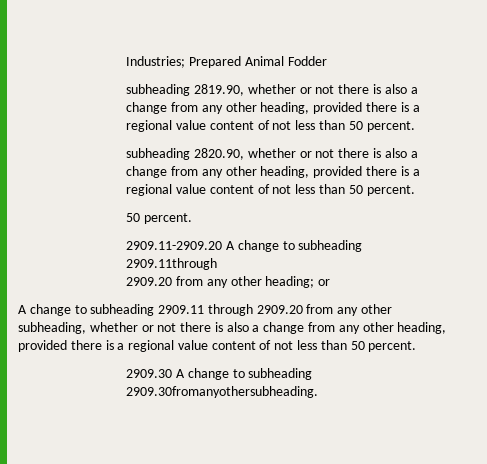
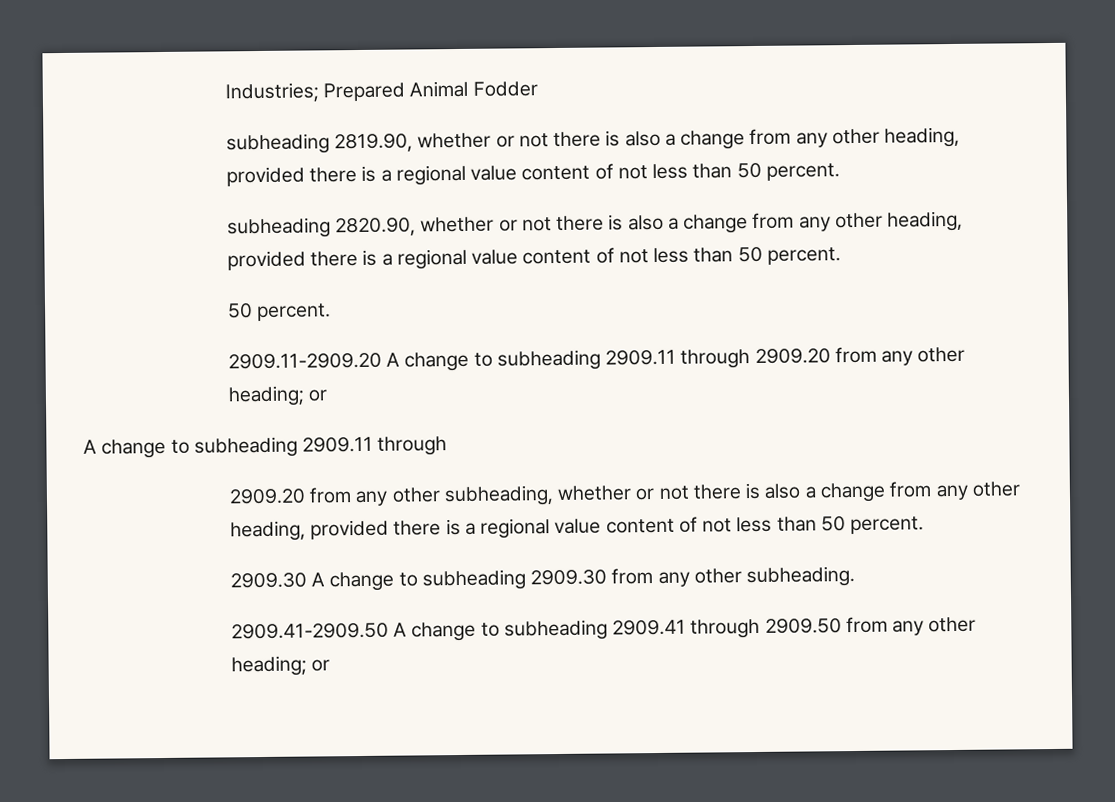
[126,258,218,270] 2909.11through // -> [605,349,751,369] 2909.11 through
(253, 310) none -> (448, 446) //
[126,386,319,398] 2909.30fromanyothersubheading. -> [530,565,856,588] [230,616,977,642] [230,655,331,677] 2909.30 from any other subheading. // 2909.41-2909.50 A change to subheading 2909.41 through 2909.50 from any other heading; or

